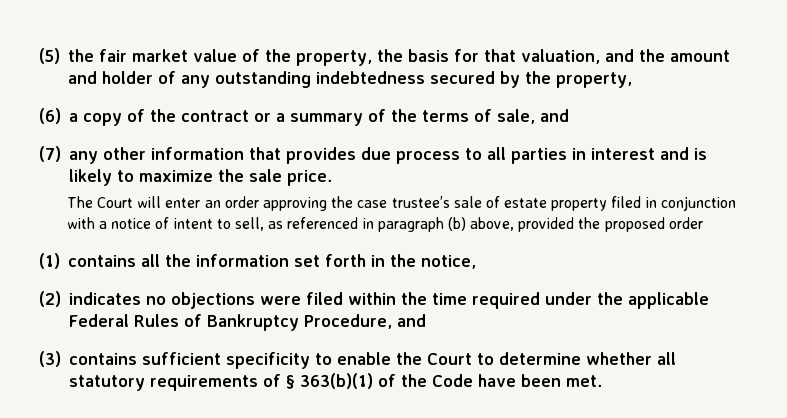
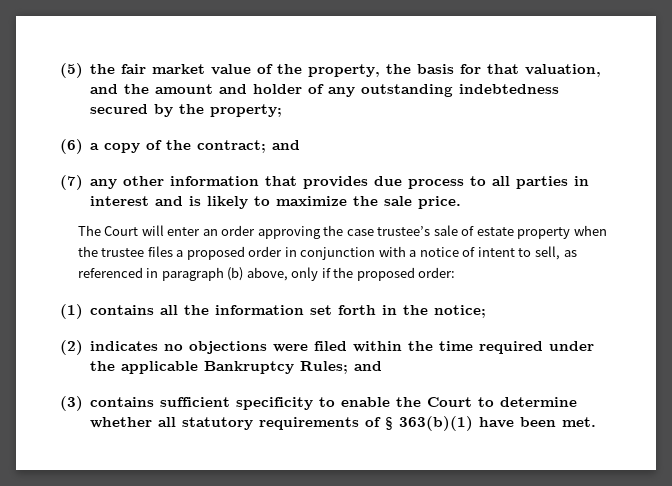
[555,72,632,88] property, -> [209,104,282,117] property;
[180,109,535,126] contract or a summary of the terms of sale, -> [196,140,266,153] contract;
[611,196,642,208] filed -> [573,225,607,236] [77,246,283,260] when the trustee files a proposed order
[518,217,575,232] provided -> [291,267,331,281] only if
[668,217,703,229] order -> [418,267,456,278] order:
[420,255,476,269] notice, -> [433,305,486,318] notice;
[68,314,392,331] Federal Rules of Bankruptcy Procedure, -> [203,361,348,374] Bankruptcy Rules;
[377,374,473,387] of the Code -> (473, 423) none

